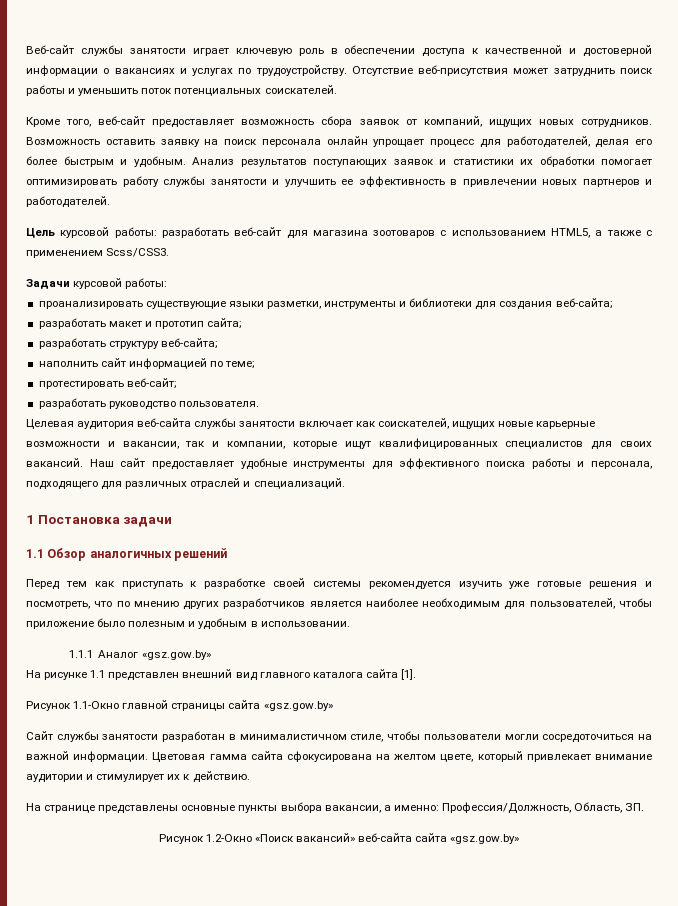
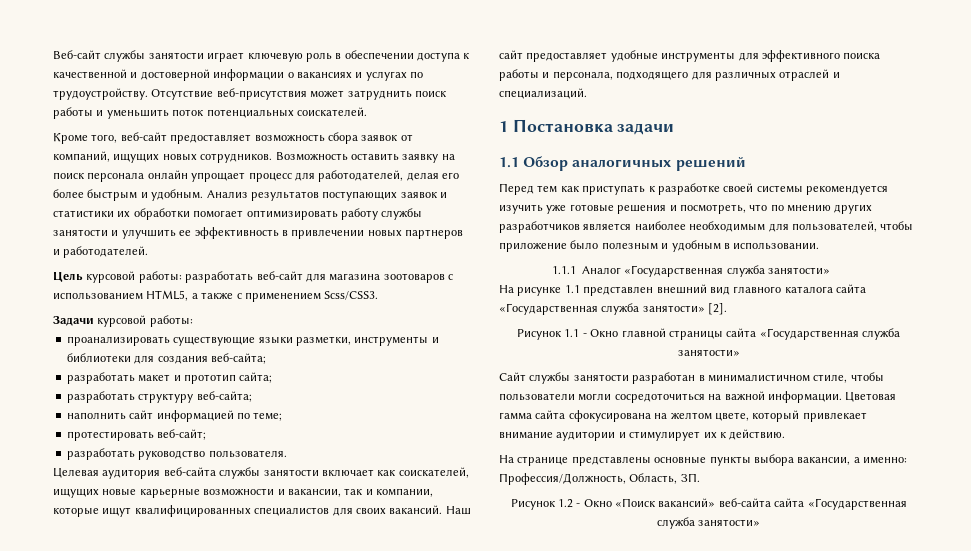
[141,650,211,660] «gsz.gow.by» -> [624,265,831,277] «Государственная служба занятости»
[400,669,416,680] [26,700,333,711] [1]. // Рисунок 1.1-Окно главной страницы сайта «gsz.gow.by» -> [499,303,728,315] [517,328,900,340] [677,349,740,356] «Государственная служба занятости» [2]. // Рисунок 1.1 - Окно главной страницы сайта «Государственная служба занятости»
[205,834,252,842] 1.2-Окно -> [557,499,612,508] 1.2 - Окно
[450,834,520,844] «gsz.gow.by» -> [807,498,907,510] [656,517,761,529] «Государственная служба занятости»

